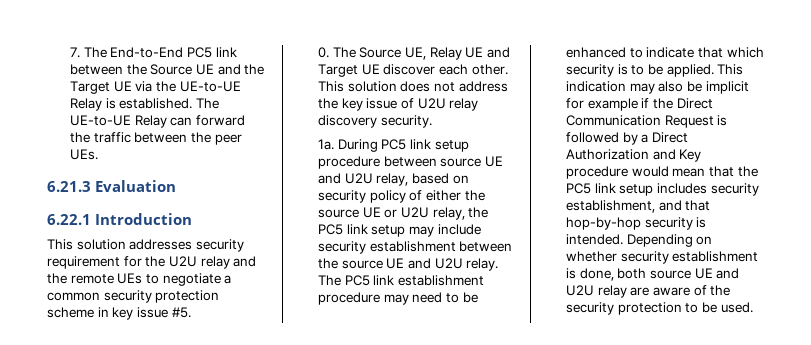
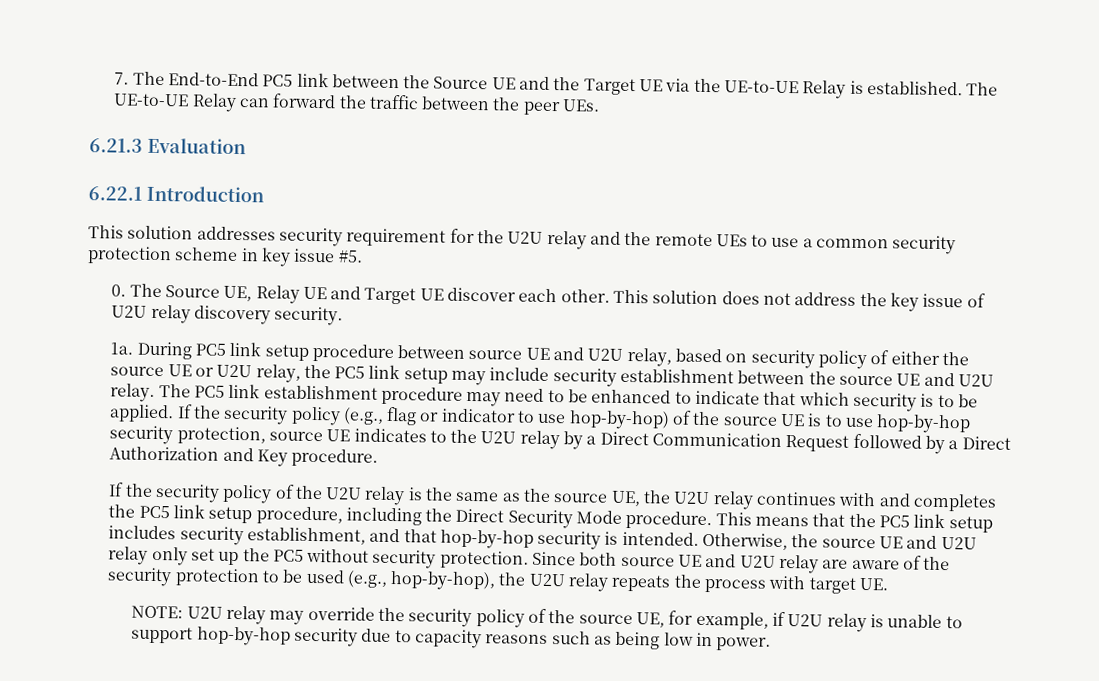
[162,273,221,286] negotiate -> [771,237,800,248] use
[717,64,744,75] [565,81,749,94] [565,98,673,111] This indication may also be implicit for example if the -> [176,404,972,434] [109,425,597,450] If the security policy (e.g., flag or indicator to use hop-by-hop) of the source UE is to use hop-by-hop security protection, source UE indicates to the U2U relay by a
[717,115,728,126] is -> (850, 443) none
[565,166,706,179] procedure would mean -> [291,448,379,467] [108,482,997,512] [108,504,810,530] procedure. // If the security policy of the U2U relay is the same as the source UE, the U2U relay continues with and completes the PC5 link setup procedure, including the Direct Security Mode procedure. This means
[626,234,713,247] [565,251,759,264] [565,268,614,281] Depending on whether security establishment is done, -> [702,532,977,551] [108,546,577,569] Otherwise, the source UE and U2U relay only set up the PC5 without security protection. Since
[720,302,753,313] used. -> [305,569,889,594] [131,605,963,633] [131,626,772,651] used (e.g., hop-by-hop), the U2U relay repeats the process with target UE. // NOTE: U2U relay may override the security policy of the source UE, for example, if U2U relay is unable to support hop-by-hop security due to capacity reasons such as being low in power.

